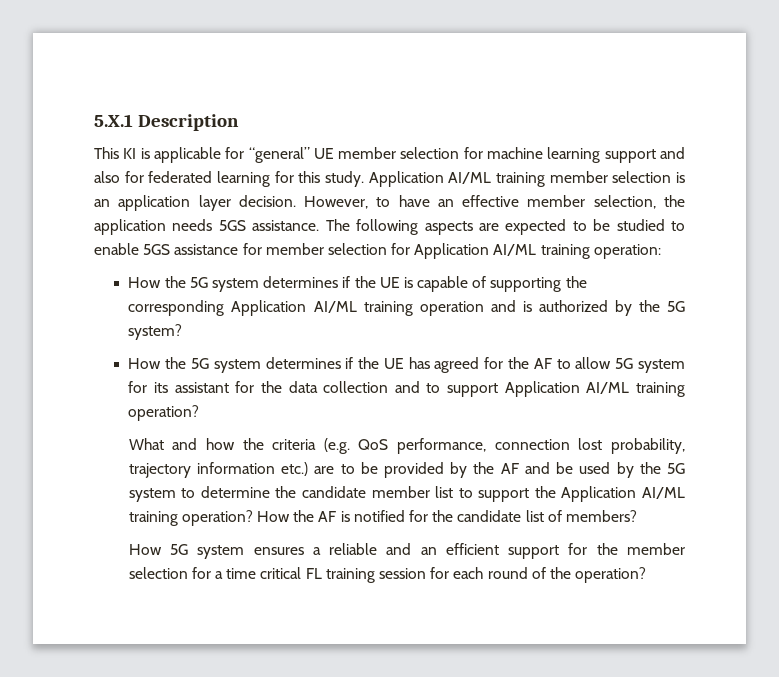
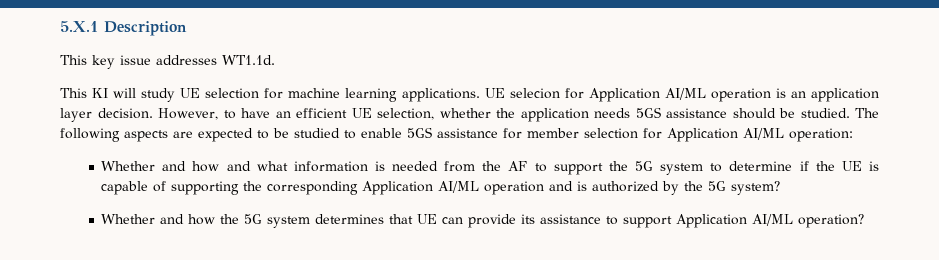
[123,147,686,163] [94,171,672,187] KI is applicable for “general” UE member selection for machine learning support and also for federated learning for this study. Application AI/ML training member selection -> [92,55,275,69] [60,88,771,102] key issue addresses WT1.1d. // This KI will study UE selection for machine learning applications. UE selecion for Application AI/ML operation
[462,195,685,209] [94,219,320,235] effective member selection, the application needs 5GS assistance. -> [296,107,850,122] efficient UE selection, whether the application needs 5GS assistance should be studied.
[540,244,590,259] training -> (784, 134) none
[128,276,339,292] How the 5G system determines -> [101,161,793,175] Whether and how and what information is needed from the AF to support the 5G system to determine
[363,301,413,316] training -> (480, 187) none
[128,357,685,373] [128,381,420,393] How the 5G system determines if the UE has agreed for the AF to allow 5G system for its assistant for the data collection and -> [101,214,602,228] Whether and how the 5G system determines that UE can provide its assistance
[636,382,686,397] [128,405,200,421] [128,438,685,454] [128,462,685,478] [128,486,685,502] [128,510,637,526] [128,543,686,559] [128,567,647,583] training operation? // What and how the criteria (e.g. QoS performance, connection lost probability, trajectory information etc.) are to be provided by the AF and be used by the 5G system to determine the candidate member list to support the Application AI/ML training operation? How the AF is notified for the candidate list of members? // How 5G system ensures a reliable and an efficient support for the member selection for a time critical FL training session for each round of the operation? -> [798,214,865,228] operation?

